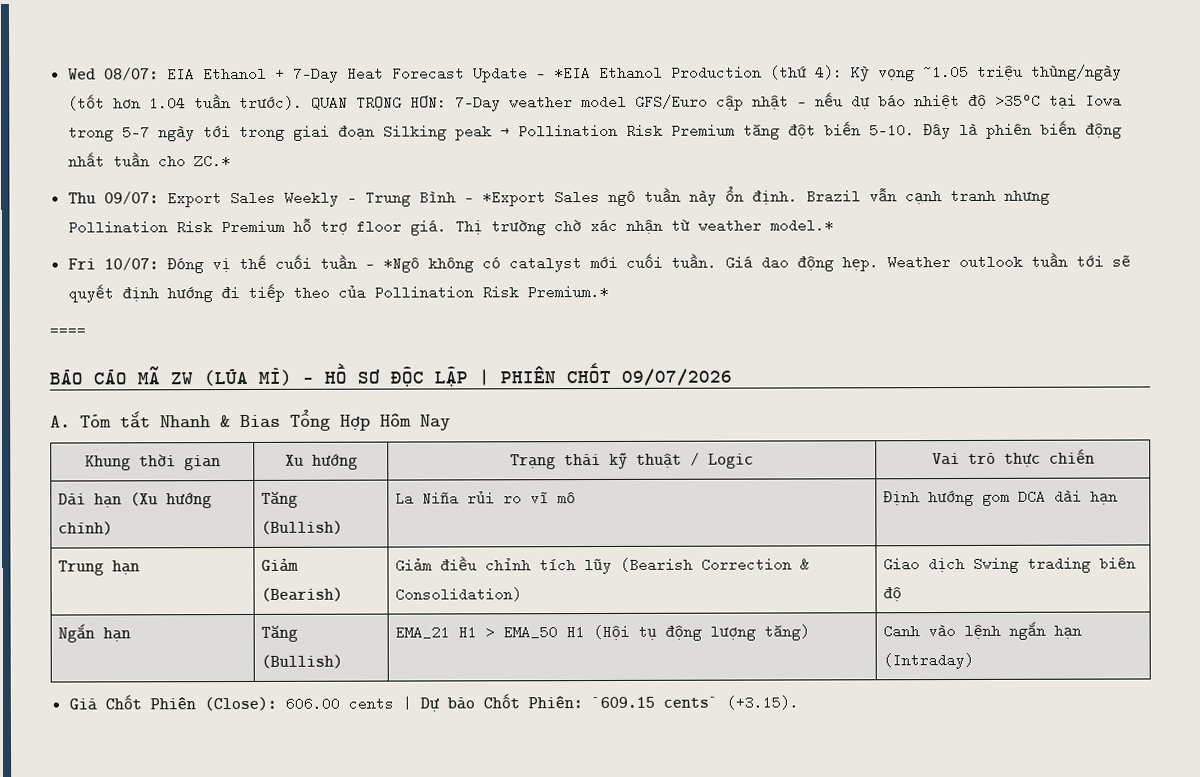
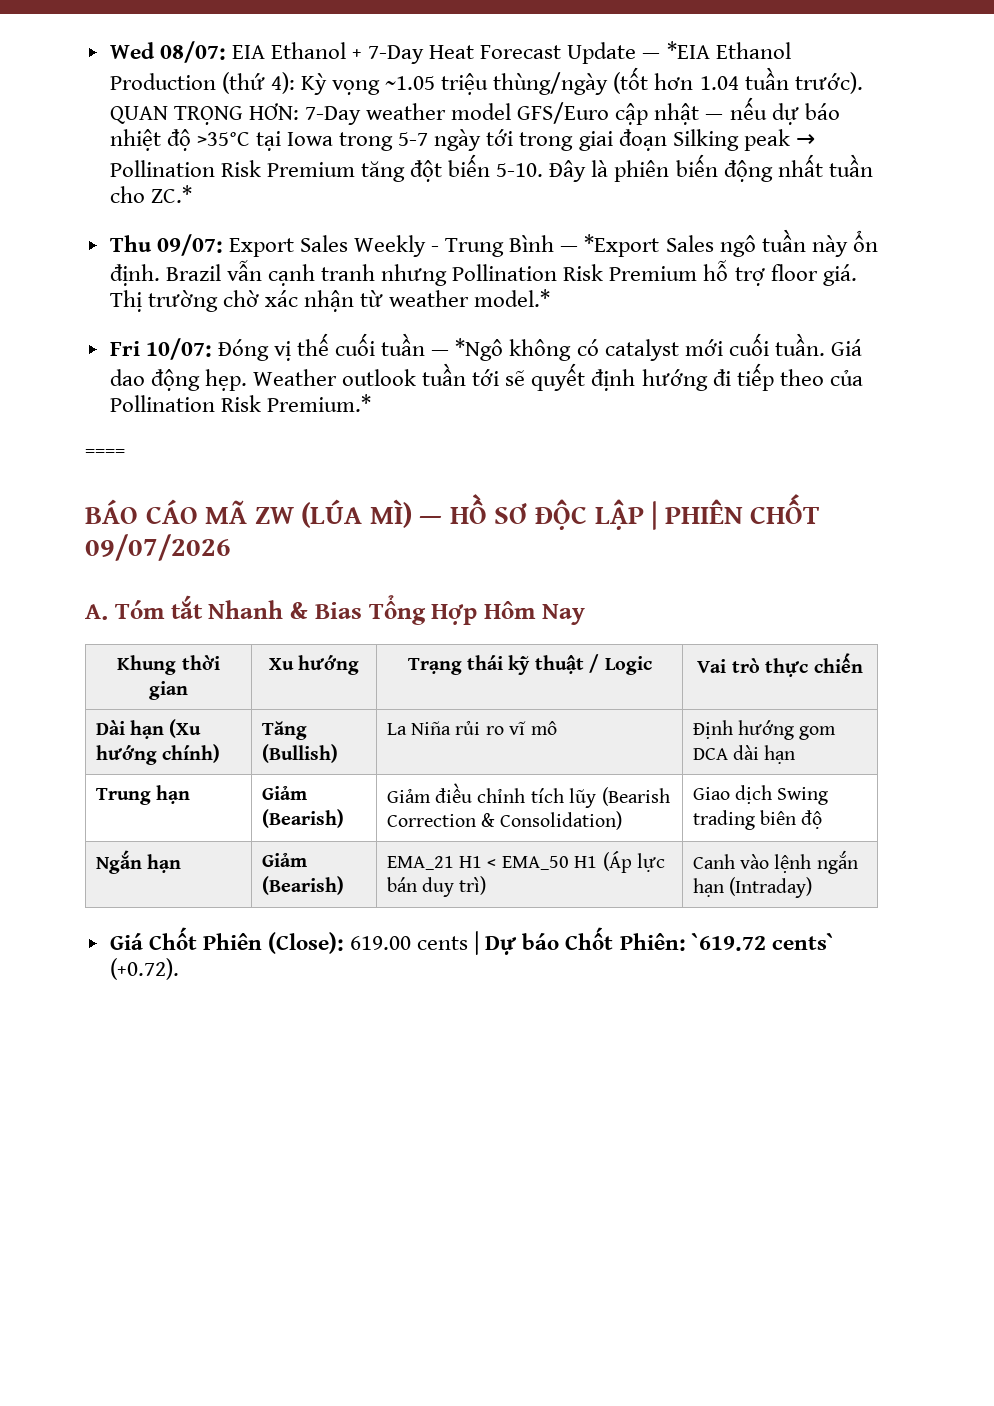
[261,625,299,642] [261,654,344,669] Tăng (Bullish) -> [261,853,307,867] [261,876,344,895] Giảm (Bearish)
[485,625,496,640] > -> [487,859,497,868] <
[593,624,811,641] (Hội tụ động lượng tăng) -> [602,850,666,873] [386,876,487,897] (Áp lực bán duy trì)
[284,696,340,711] 606.00 -> [350,936,412,950] 619.00
[590,695,799,710] `609.15 cents` (+3.15). -> [690,933,834,951] [109,958,179,980] `619.72 cents` (+0.72).

